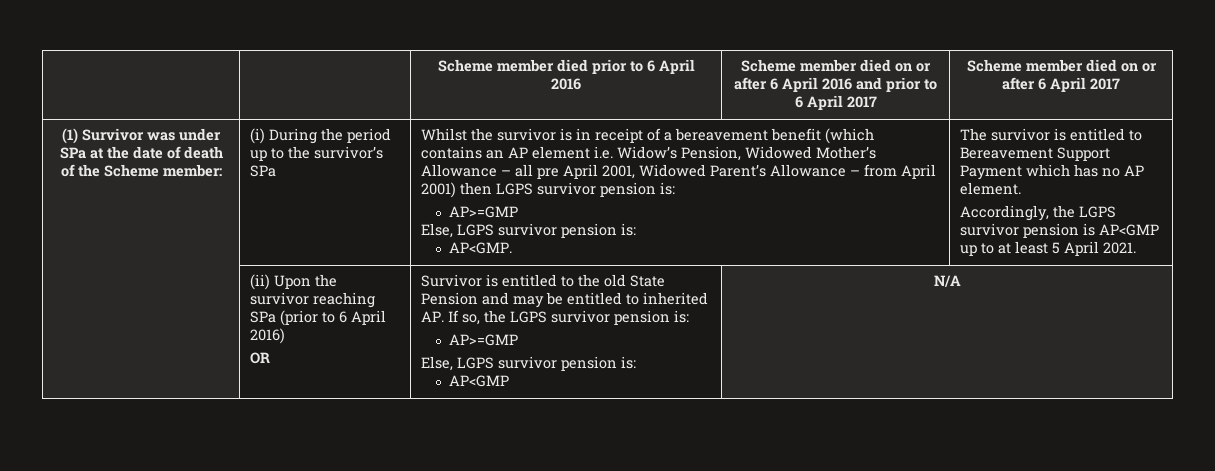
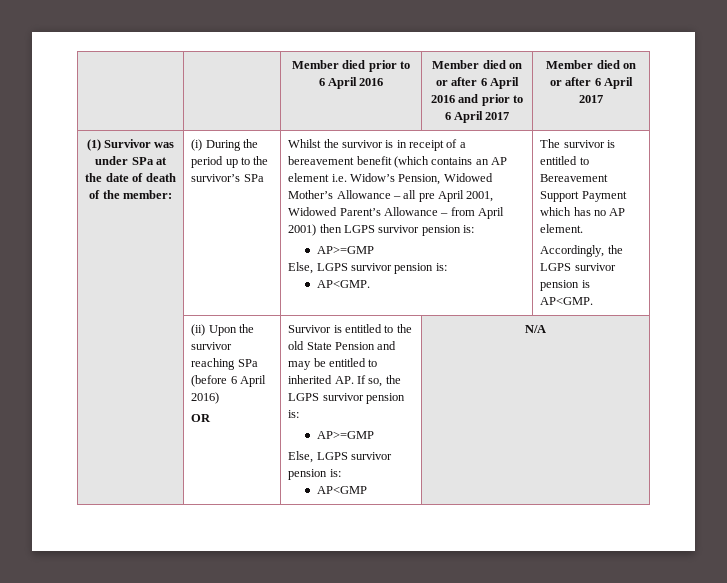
[437,59,554,72] | | Scheme member -> [291,60,339,69] | | Member
[741,59,857,72] Scheme member -> [432,60,480,69] Member
[966,59,1083,72] Scheme member -> [546,60,594,69] Member
[103,164,159,177] Scheme -> (120, 194) none
[1099,224,1160,236] [960,241,1137,256] AP<GMP up to at least 5 April 2021. -> [540,297,594,305] AP<GMP.
[280,310,336,326] (prior to -> [191,375,228,387] (before

